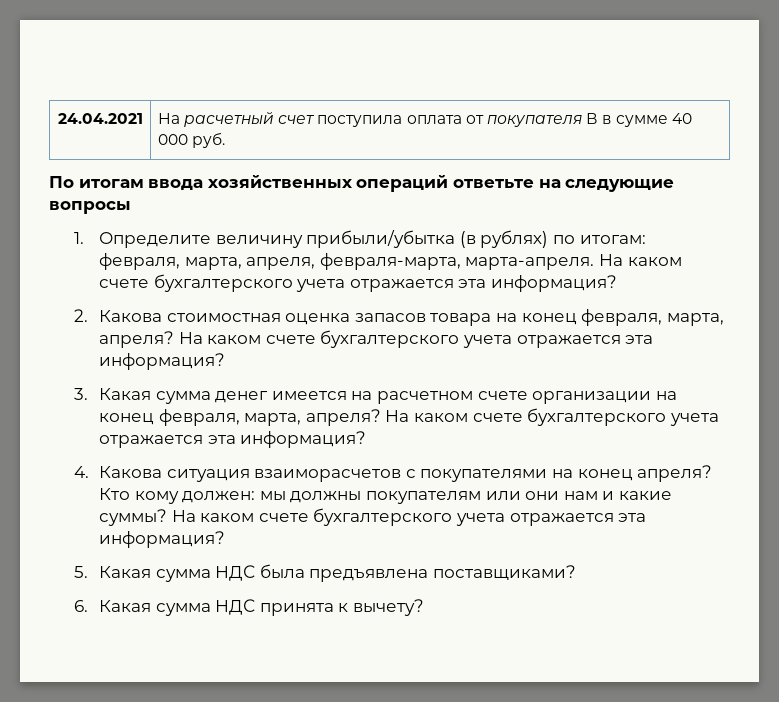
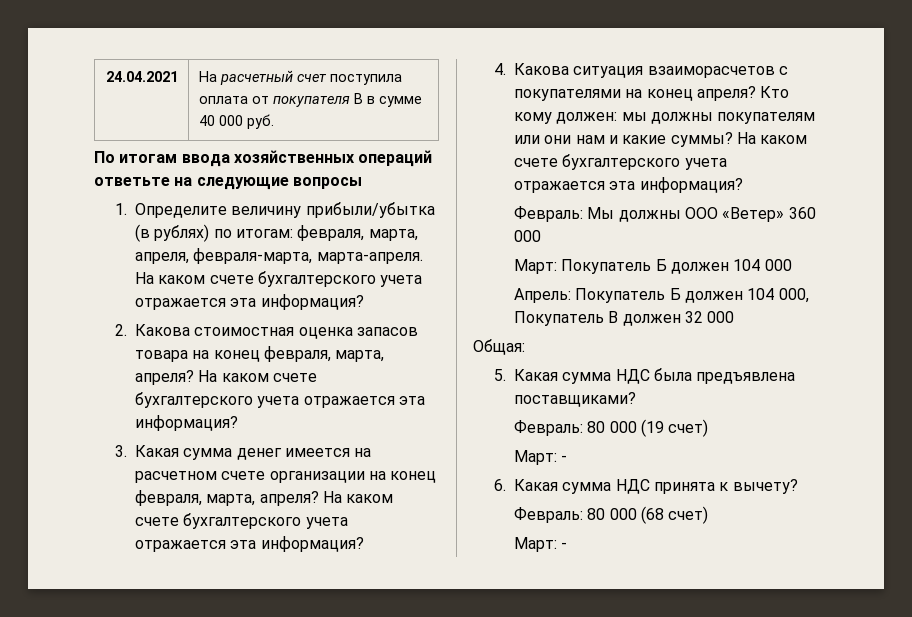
(226, 539) none -> [514,206,816,222] [514,230,542,242] [514,259,792,274] [514,288,809,303] [514,311,735,326] [473,339,525,355] // Февраль: Мы должны ООО «Ветер» 360 000 // Март: Покупатель Б должен 104 000 // Апрель: Покупатель Б должен 104 000, Покупатель В должен 32 000 // Общая:
(577, 572) none -> [514,419,709,437] [514,450,568,465] // Февраль: 80 000 (19 счет) // Март: -
(425, 607) none -> [514,506,709,524] [514,537,568,552] // Февраль: 80 000 (68 счет) // Март: -

